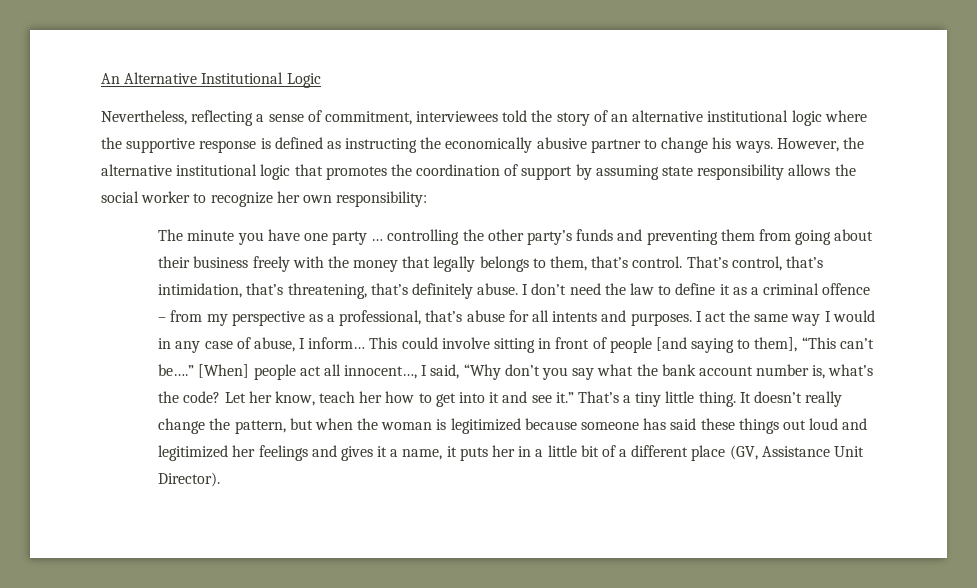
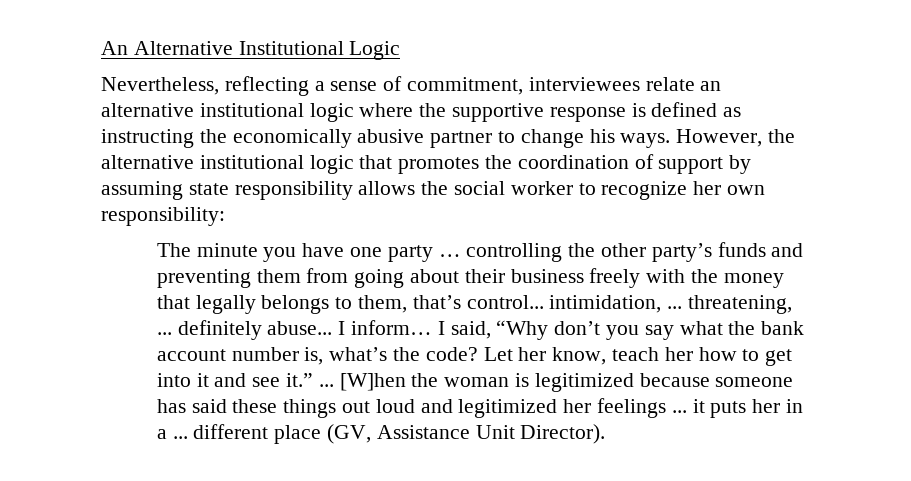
[502,110,608,126] told the story of -> [645,77,695,91] relate
[632,256,823,271] [158,283,871,299] [158,310,875,326] [158,337,874,353] [158,364,418,380] control. That’s control, that’s intimidation, that’s threatening, that’s definitely abuse. I don’t need the law to define it as a criminal offence – from my perspective as a professional, that’s abuse for all intents and purposes. I act the same way I would in any case of abuse, I inform… This could involve sitting in front of people [and saying to them], “This can’t be….” [When] people act all innocent…, -> [466,295,792,314] [156,320,432,340] control... intimidation, ... threatening, ... definitely abuse... I inform…
[577,391,843,407] [158,418,353,434] That’s a tiny little thing. It doesn’t really change the pattern, but when -> [318,373,406,391] ... [W]hen
[311,445,443,461] and gives it a name, -> [671,410,687,413] ...
[547,445,628,457] little bit of a -> [172,436,188,439] ...

